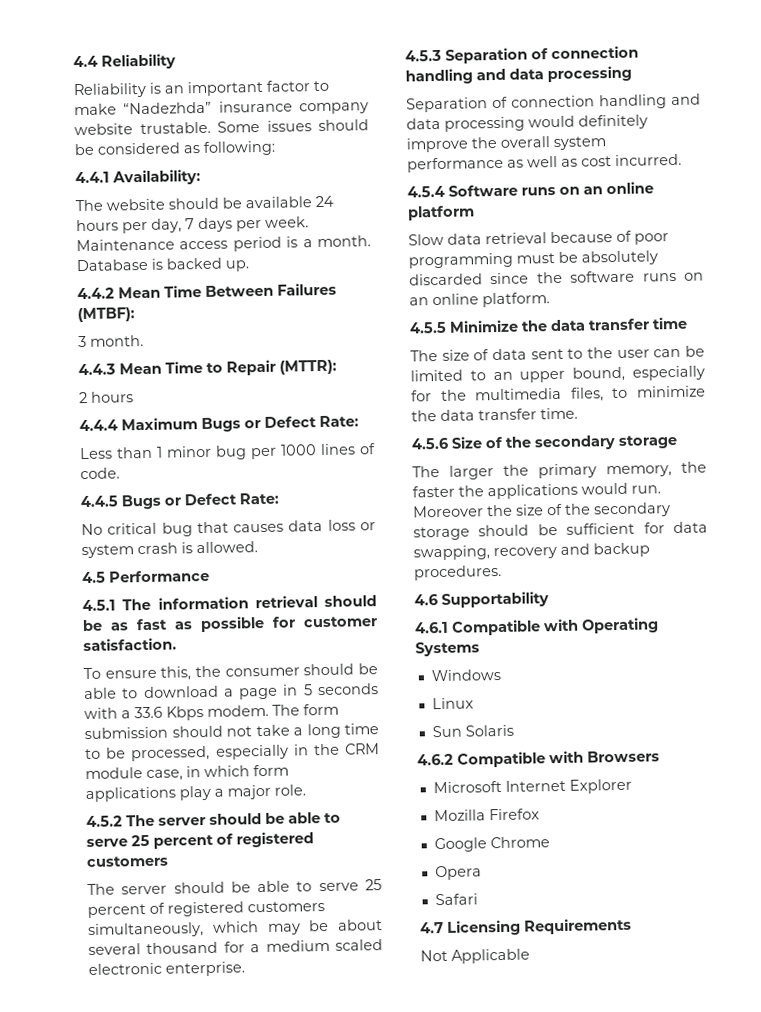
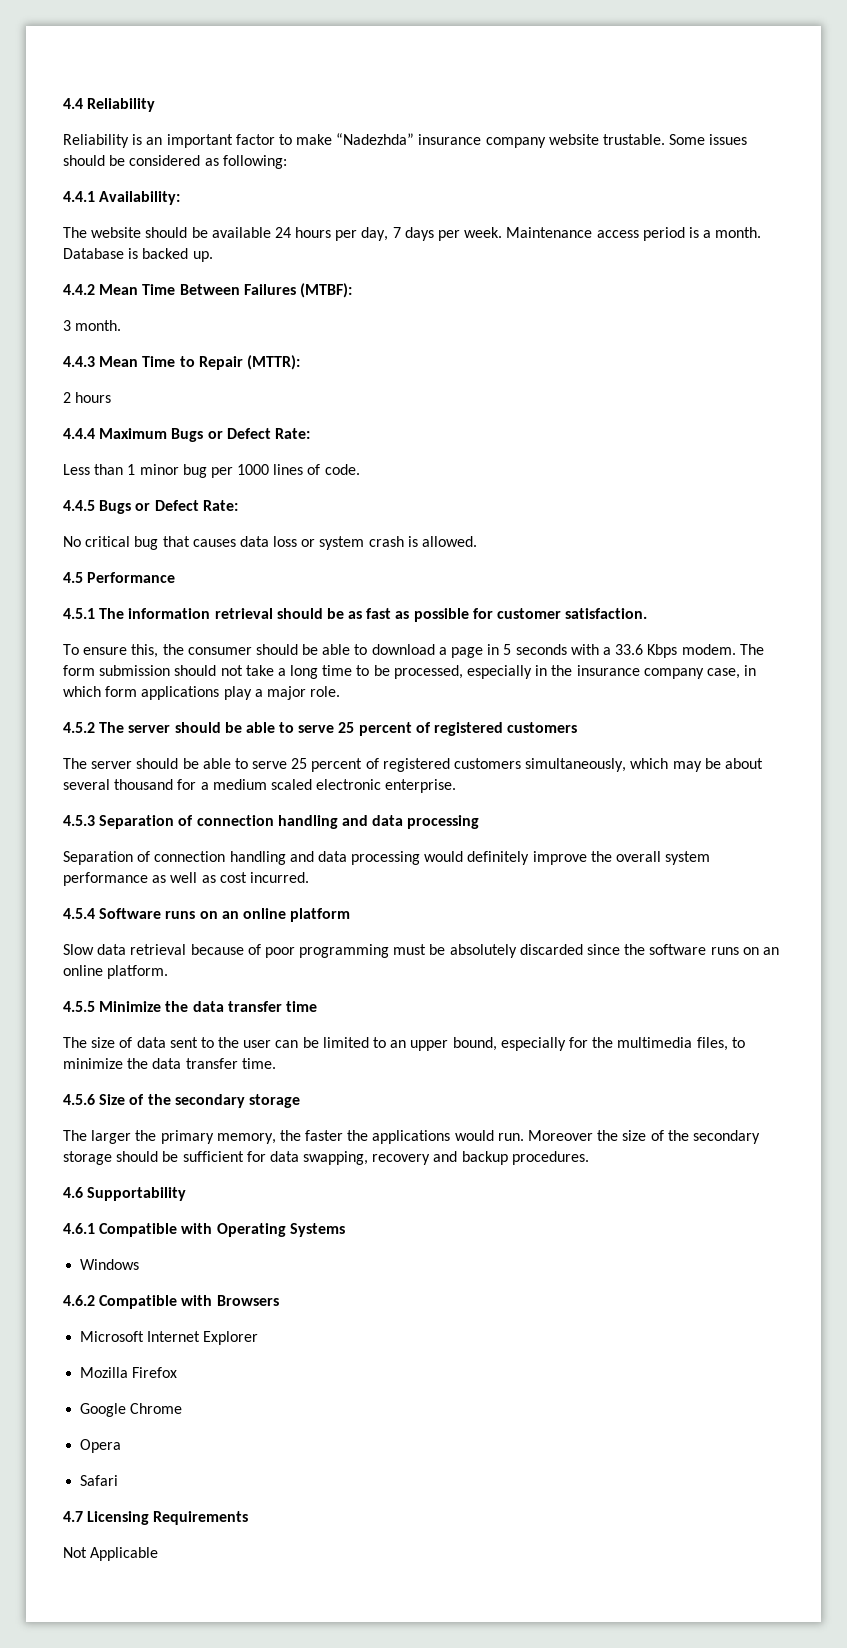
[345,743,380,755] [85,767,143,780] CRM module -> [576,665,704,679] insurance company
[431,697,474,710] [431,724,514,738] // Linux // Sun Solaris -> (140, 1264) none

